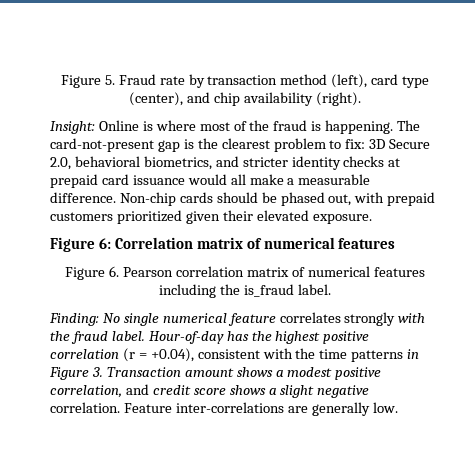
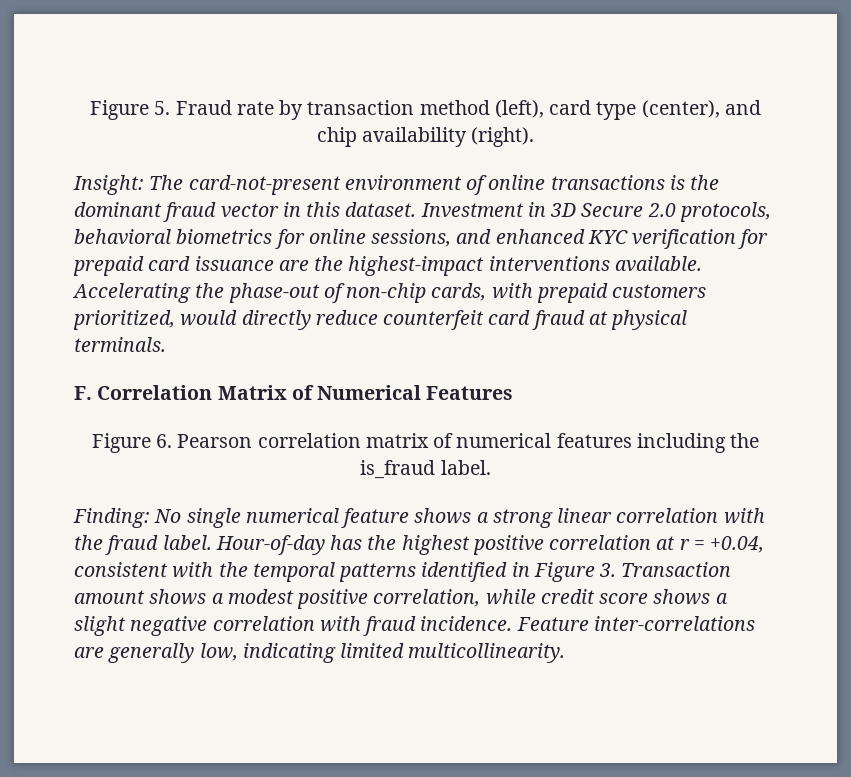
[98,120,421,134] [50,138,431,152] [50,156,401,170] [50,174,371,188] [50,192,436,206] [50,210,372,224] [50,237,396,252] Online is where most of the fraud is happening. The card-not-present gap is the clearest problem to fix: 3D Secure 2.0, behavioral biometrics, and stricter identity checks at prepaid card issuance would all make a measurable difference. Non-chip cards should be phased out, with prepaid customers prioritized given their elevated exposure. // Figure 6: Correlation matrix of numerical features -> [149,175,720,195] [74,202,771,222] [74,229,769,249] [73,256,702,276] [72,283,707,303] [73,310,688,330] [74,337,166,352] [74,385,514,400] The card-not-present environment of online transactions is the dominant fraud vector in this dataset. Investment in 3D Secure 2.0 protocols, behavioral biometrics for online sessions, and enhanced KYC verification for prepaid card issuance are the highest-impact interventions available. Accelerating the phase-out of non-chip cards, with prepaid customers prioritized, would directly reduce counterfeit card fraud at physical terminals. // F. Correlation Matrix of Numerical Features
[279,312,396,326] correlates strongly -> [414,508,719,528] shows a strong linear correlation
[122,348,404,362] (r = +0.04), consistent with the time patterns -> [656,536,765,553] [74,562,508,582] at r = +0.04, consistent with the temporal patterns identified
[125,384,149,395] and -> [485,589,536,605] while
[50,402,398,416] correlation. Feature inter-correlations are generally low. -> [212,616,755,636] [74,643,566,663] correlation with fraud incidence. Feature inter-correlations are generally low, indicating limited multicollinearity.

